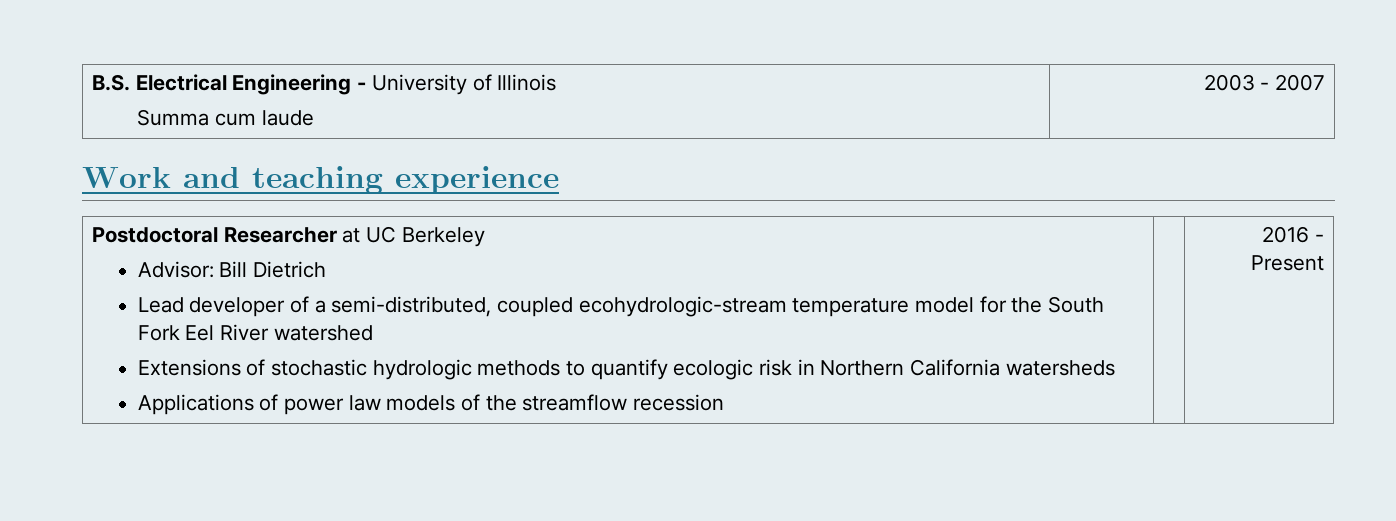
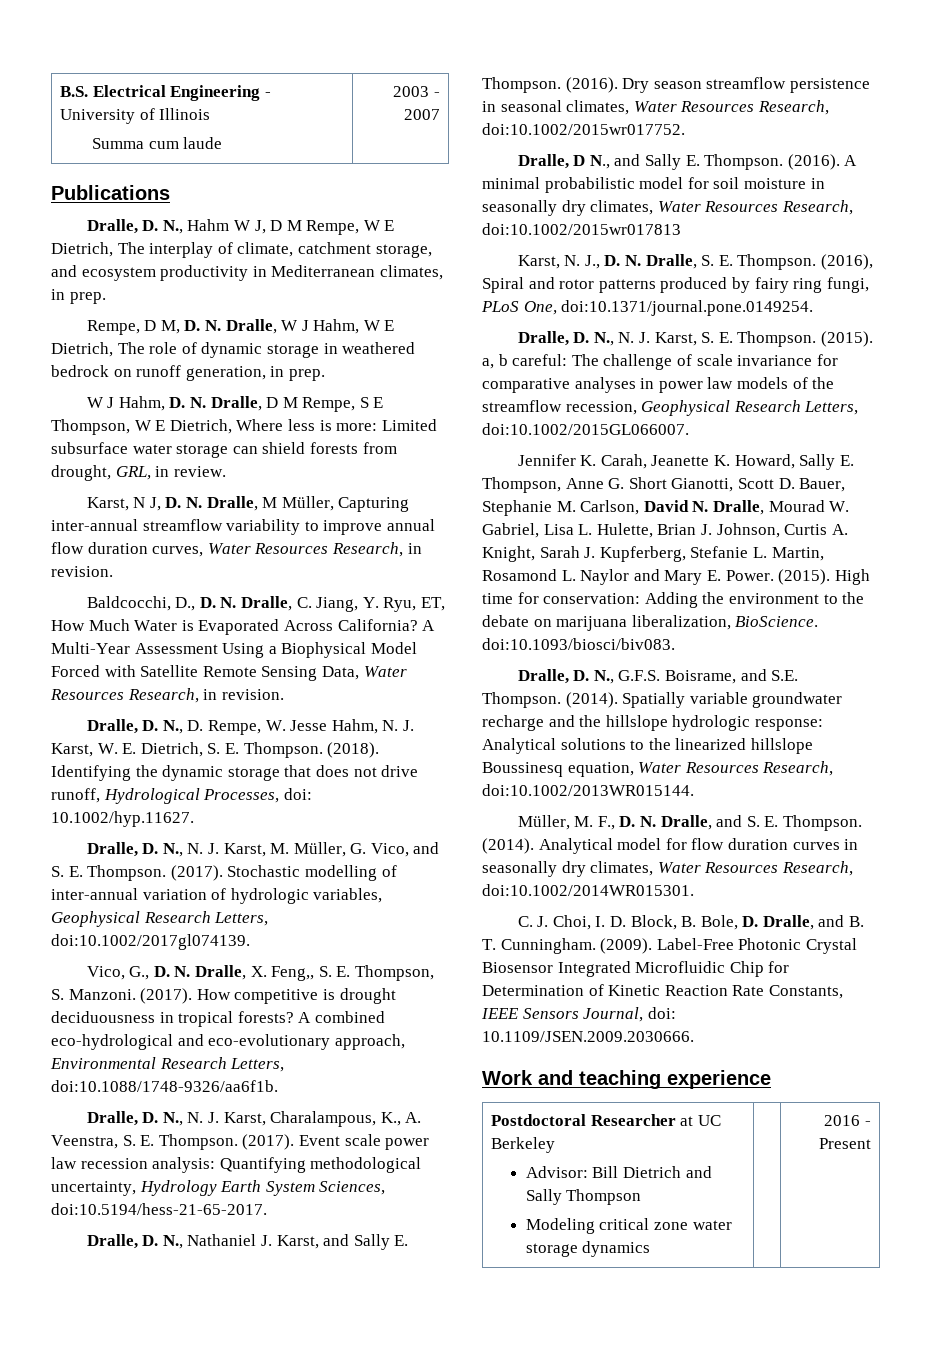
(1325, 82) none -> [51,185,170,200] [86,219,395,235] [51,242,432,258] [51,265,443,281] [51,289,106,304] [86,319,395,335] [51,342,416,358] [51,365,325,381] [86,396,384,412] [51,419,437,435] [51,442,397,458] [51,465,226,481] [86,496,410,512] [51,519,435,535] [51,542,422,557] [51,566,113,577] [86,596,445,612] [51,619,436,635] [51,642,417,658] [51,665,407,681] [50,688,284,703] [86,719,414,735] [51,742,380,758] [51,765,419,781] [51,788,312,804] [51,811,194,827] [86,842,440,857] [51,865,397,881] [51,888,383,904] [51,911,269,927] [51,934,250,950] [86,965,434,981] [51,988,396,1004] [51,1011,385,1027] [51,1034,405,1050] [50,1057,285,1072] [51,1080,278,1092] [86,1111,422,1127] [51,1134,430,1150] [51,1157,422,1173] [51,1180,386,1196] [51,1203,267,1215] [86,1234,409,1250] [482,77,870,93] [482,100,829,115] [482,123,685,135] [517,154,858,170] [482,177,825,193] [482,200,853,216] [482,223,681,235] [517,254,873,270] [482,277,869,293] [481,300,814,316] [517,331,873,347] [482,354,838,370] [482,377,835,393] [482,400,859,416] [482,423,689,435] [517,454,854,470] [482,477,846,493] [482,500,850,516] [482,523,848,538] [482,546,824,562] [482,569,870,585] [482,592,865,608] [482,615,819,631] [482,638,675,650] [517,669,799,684] [482,692,843,708] [482,715,823,731] [482,738,813,754] [482,761,834,777] [482,784,694,796] [517,815,862,831] [482,838,859,854] [482,861,853,877] [482,884,694,896] [517,915,865,930] [482,938,857,954] [482,961,790,977] [482,984,843,999] [481,1007,676,1022] [482,1031,694,1042] // Publications // Dralle, D. N., Hahm W J, D M Rempe, W E Dietrich, The interplay of climate, catchment storage, and ecosystem productivity in Mediterranean climates, in prep. // Rempe, D M, D. N. Dralle, W J Hahm, W E Dietrich, The role of dynamic storage in weathered bedrock on runoff generation, in prep. // W J Hahm, D. N. Dralle, D M Rempe, S E Thompson, W E Dietrich, Where less is more: Limited subsurface water storage can shield forests from drought, GRL, in review. // Karst, N J, D. N. Dralle, M Müller, Capturing inter-annual streamflow variability to improve annual flow duration curves, Water Resources Research, in revision. // Baldcocchi, D., D. N. Dralle, C. Jiang, Y. Ryu, ET, How Much Water is Evaporated Across California? A Multi-Year Assessment Using a Biophysical Model Forced with Satellite Remote Sensing Data, Water Resources Research, in revision. // Dralle, D. N., D. Rempe, W. Jesse Hahm, N. J. Karst, W. E. Dietrich, S. E. Thompson. (2018). Identifying the dynamic storage that does not drive runoff, Hydrological Processes, doi: 10.1002/hyp.11627. // Dralle, D. N., N. J. Karst, M. Müller, G. Vico, and S. E. Thompson. (2017). Stochastic modelling of inter-annual variation of hydrologic variables, Geophysical Research Letters, doi:10.1002/2017gl074139. // Vico, G., D. N. Dralle, X. Feng,, S. E. Thompson, S. Manzoni. (2017). How competitive is drought deciduousness in tropical forests? A combined eco-hydrological and eco-evolutionary approach, Environmental Research Letters, doi:10.1088/1748-9326/aa6f1b. // Dralle, D. N., N. J. Karst, Charalampous, K., A. Veenstra, S. E. Thompson. (2017). Event scale power law recession analysis: Quantifying methodological uncertainty, Hydrology Earth System Sciences, doi:10.5194/hess-21-65-2017. // Dralle, D. N., Nathaniel J. Karst, and Sally E. Thompson. (2016). Dry season streamflow persistence in seasonal climates, Water Resources Research, doi:10.1002/2015wr017752. // Dralle, D N., and Sally E. Thompson. (2016). A minimal probabilistic model for soil moisture in seasonally dry climates, Water Resources Research, doi:10.1002/2015wr017813 // Karst, N. J., D. N. Dralle, S. E. Thompson. (2016), Spiral and rotor patterns produced by fairy ring fungi, PLoS One, doi:10.1371/journal.pone.0149254. // Dralle, D. N., N. J. Karst, S. E. Thompson. (2015). a, b careful: The challenge of scale invariance for comparative analyses in power law models of the streamflow recession, Geophysical Research Letters, doi:10.1002/2015GL066007. // Jennifer K. Carah, Jeanette K. Howard, Sally E. Thompson, Anne G. Short Gianotti, Scott D. Bauer, Stephanie M. Carlson, David N. Dralle, Mourad W. Gabriel, Lisa L. Hulette, Brian J. Johnson, Curtis A. Knight, Sarah J. Kupferberg, Stefanie L. Martin, Rosamond L. Naylor and Mary E. Power. (2015). High time for conservation: Adding the environment to the debate on marijuana liberalization, BioScience. doi:10.1093/biosci/biv083. // Dralle, D. N., G.F.S. Boisrame, and S.E. Thompson. (2014). Spatially variable groundwater recharge and the hillslope hydrologic response: Analytical solutions to the linearized hillslope Boussinesq equation, Water Resources Research, doi:10.1002/2013WR015144. // Müller, M. F., D. N. Dralle, and S. E. Thompson. (2014). Analytical model for flow duration curves in seasonally dry climates, Water Resources Research, doi:10.1002/2014WR015301. // C. J. Choi, I. D. Block, B. Bole, D. Dralle, and B. T. Cunningham. (2009). Label-Free Photonic Crystal Biosensor Integrated Microfluidic Chip for Determination of Kinetic Reaction Rate Constants, IEEE Sensors Journal, doi: 10.1109/JSEN.2009.2030666.
[137,296,1105,317] [137,324,373,341] [137,359,1115,380] [137,394,725,415] // Lead developer of a semi-distributed, coupled ecohydrologic-stream temperature model for the South Fork Eel River watershed // Extensions of stochastic hydrologic methods to quantify ecologic risk in Northern California watersheds // Applications of power law models of the streamflow recession -> [685,1166,712,1178] [525,1189,642,1205] [525,1218,732,1234] [525,1241,651,1257] and Sally Thompson // Modeling critical zone water storage dynamics

